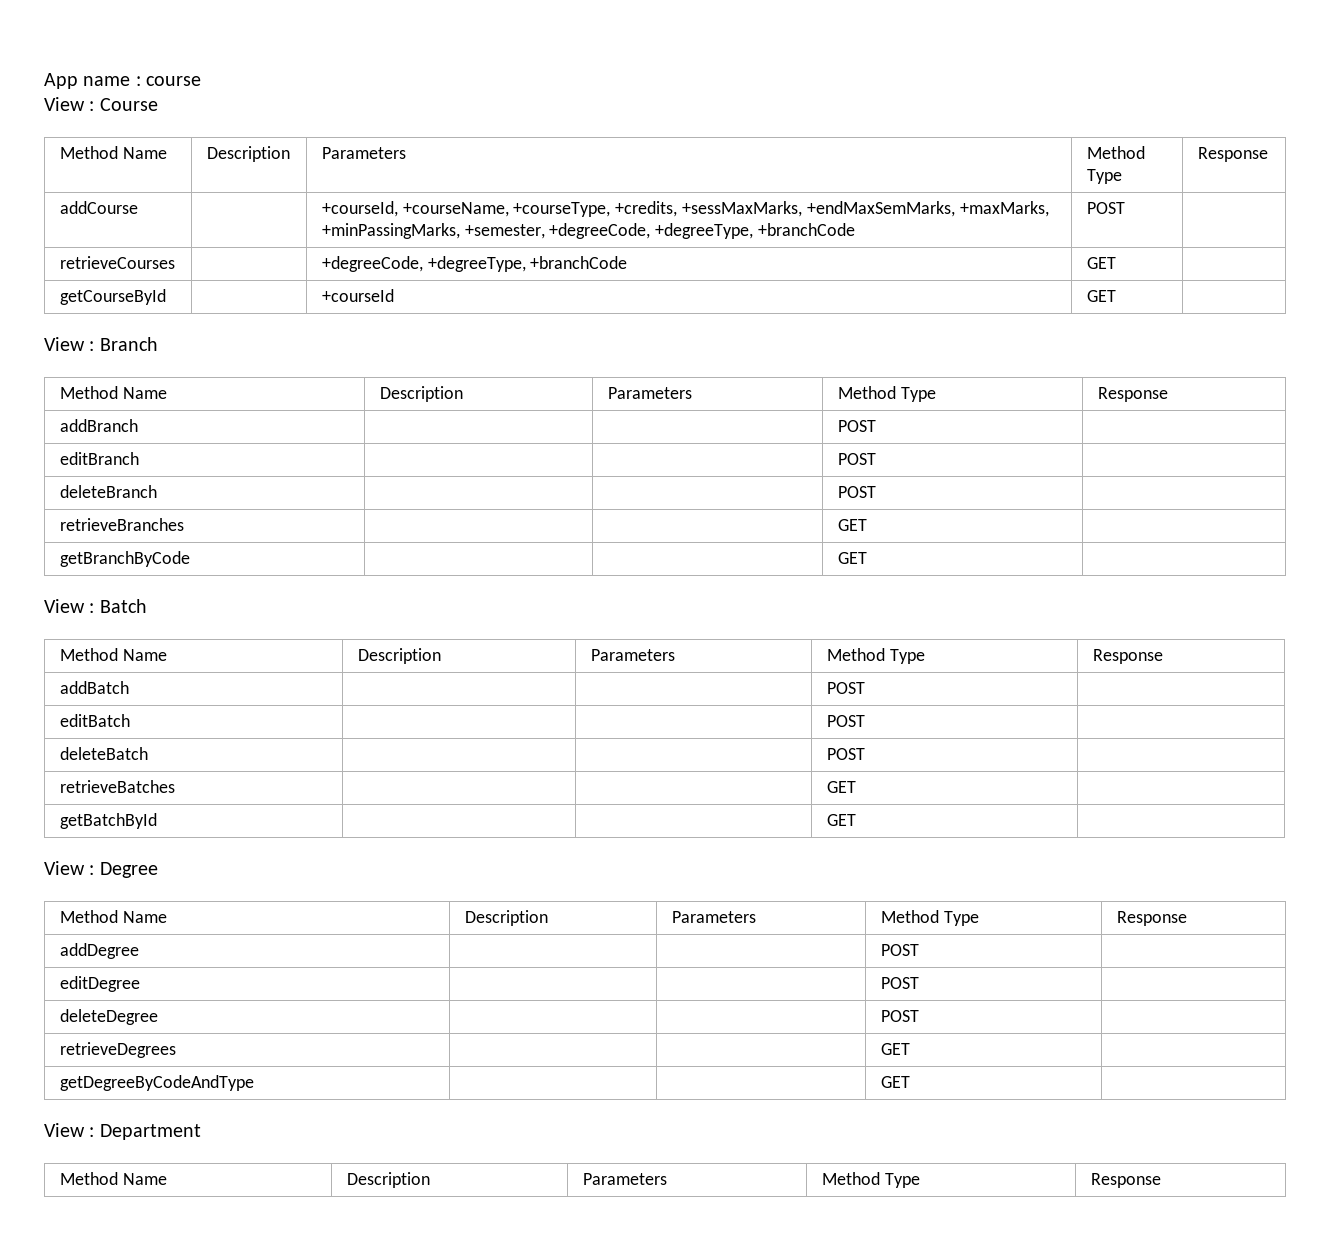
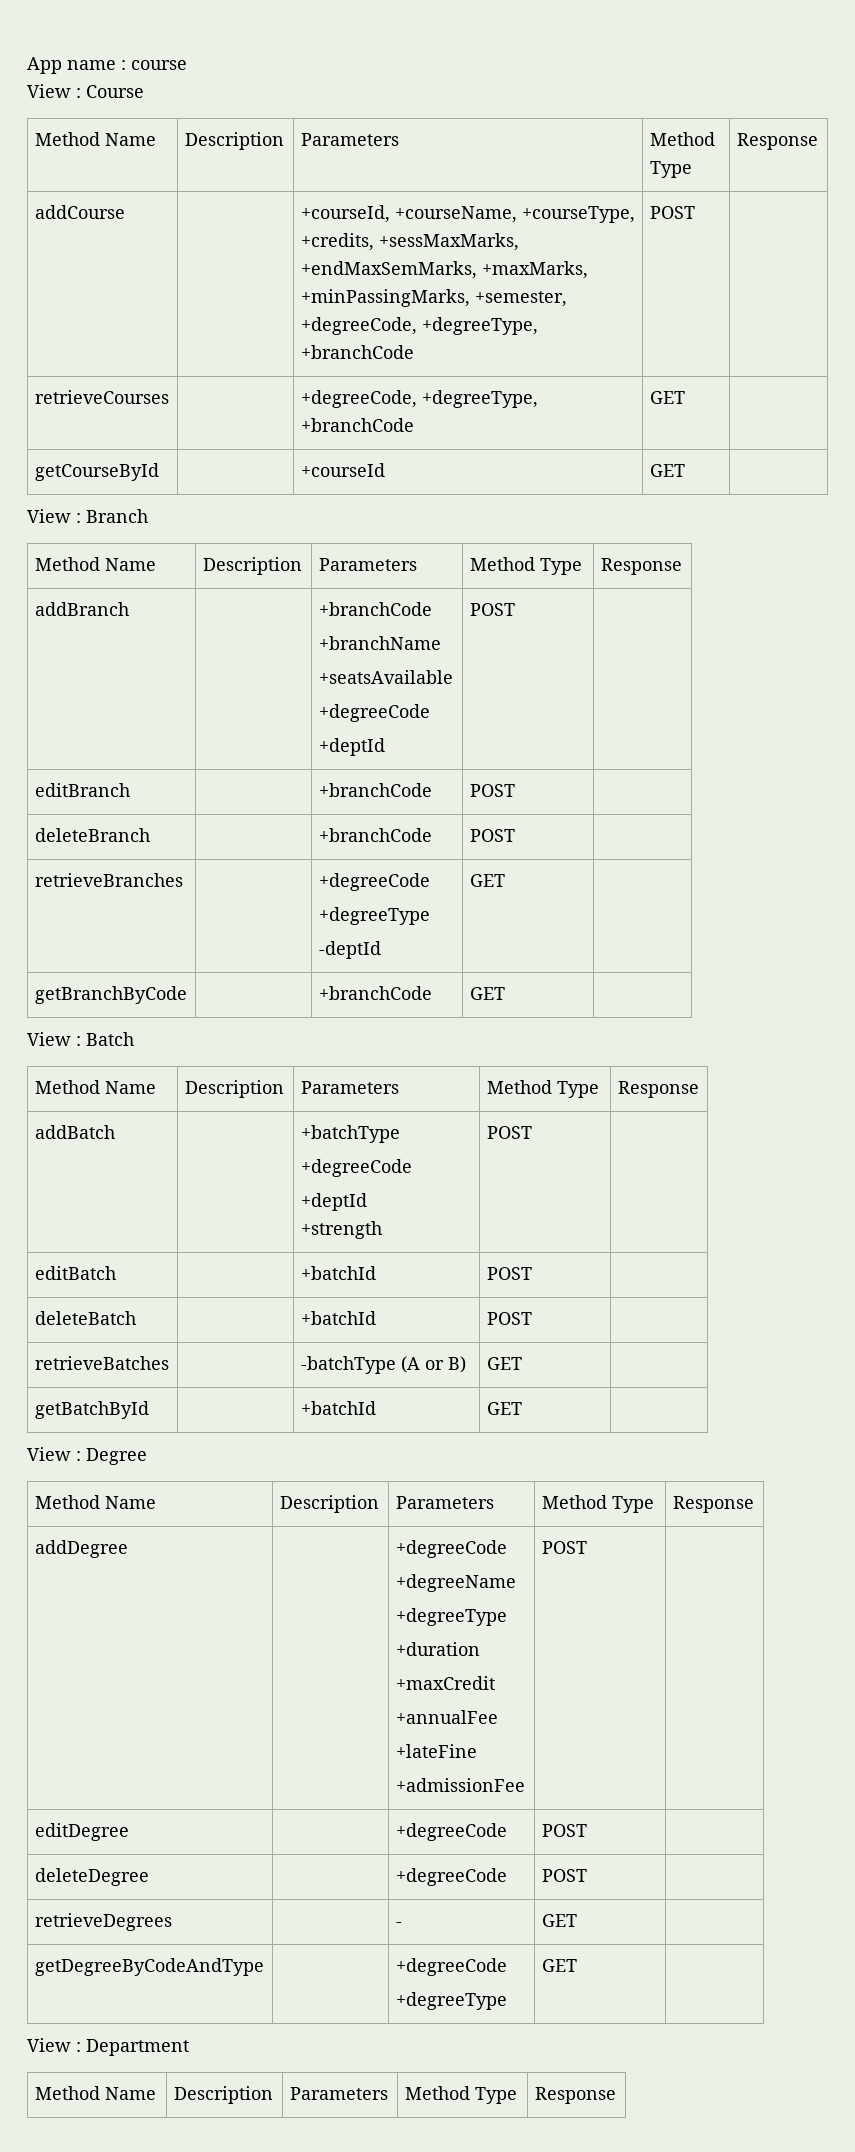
(138, 425) none -> [318,602,432,616] [318,636,441,650] [318,670,453,684] [318,704,430,722] [318,738,385,756] +branchCode // +branchName // +seatsAvailable // +degreeCode // +deptId
(139, 458) none -> [318,783,432,797] +branchCode
(157, 491) none -> [318,828,432,842] +branchCode
(184, 524) none -> [318,873,430,891] [318,907,430,925] [318,941,381,959] +degreeCode // +degreeType // -deptId
(190, 559) none -> [318,986,432,1000] +branchCode
(129, 687) none -> [300,1125,400,1143] [300,1159,412,1177] [300,1193,367,1211] [300,1221,382,1239] +batchType // +degreeCode // +deptId // +strength
(130, 720) none -> [300,1266,376,1280] +batchId
(148, 753) none -> [300,1311,376,1325] +batchId
(175, 786) none -> [300,1356,466,1374] -batchType (A or B)
(157, 821) none -> [300,1401,376,1415] +batchId
(139, 951) none -> [395,1540,507,1558] [395,1574,516,1592] [395,1608,507,1626] [395,1642,480,1656] [395,1676,495,1690] [395,1710,498,1724] [395,1744,477,1758] [395,1778,525,1792] +degreeCode // +degreeName // +degreeType // +duration // +maxCredit // +annualFee // +lateFine // +admissionFee
(140, 984) none -> [395,1823,507,1841] +degreeCode
(158, 1017) none -> [395,1868,507,1886] +degreeCode
(176, 1050) none -> [395,1922,402,1927] -
(254, 1083) none -> [395,1958,507,1976] [395,1992,507,2010] +degreeCode // +degreeType

